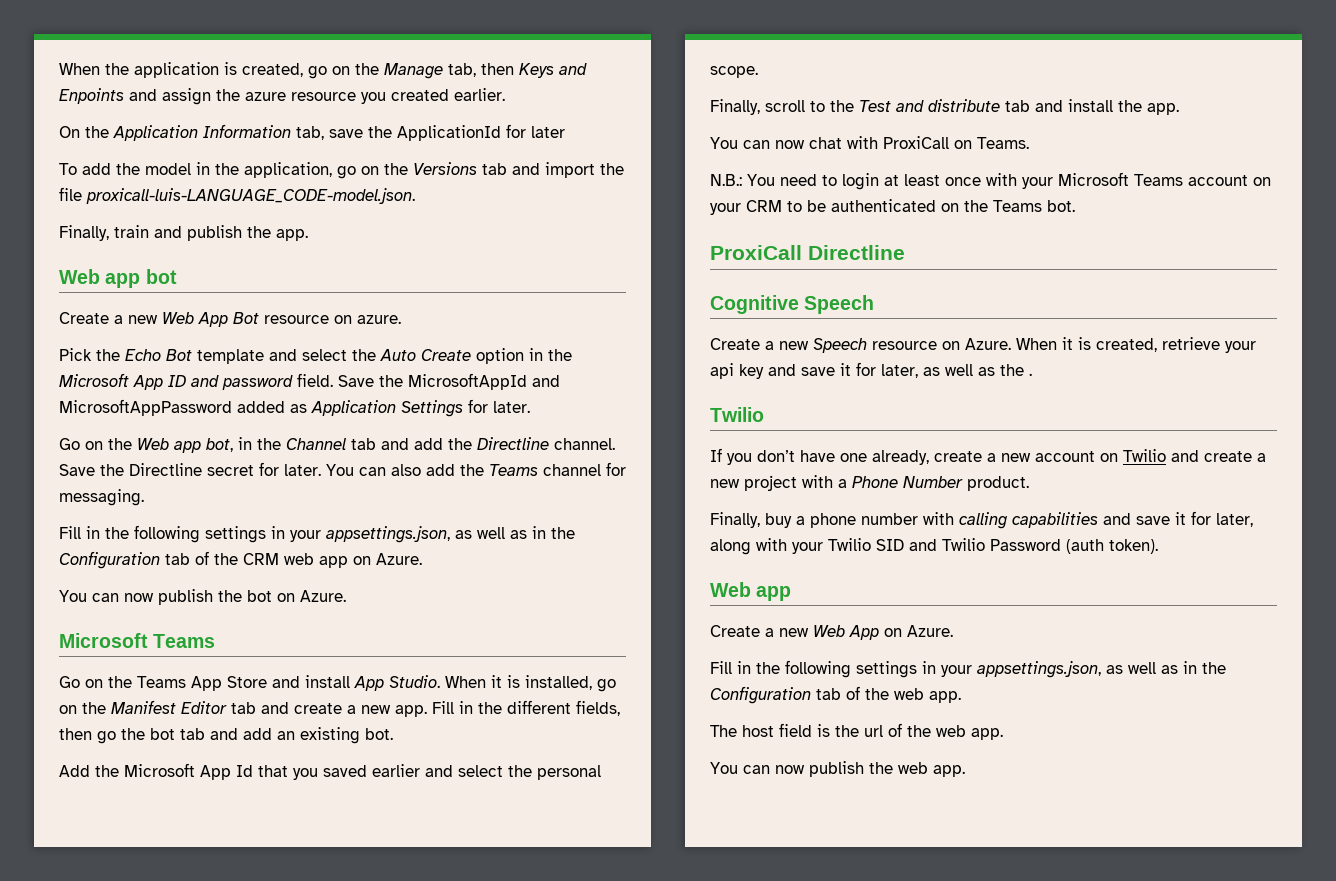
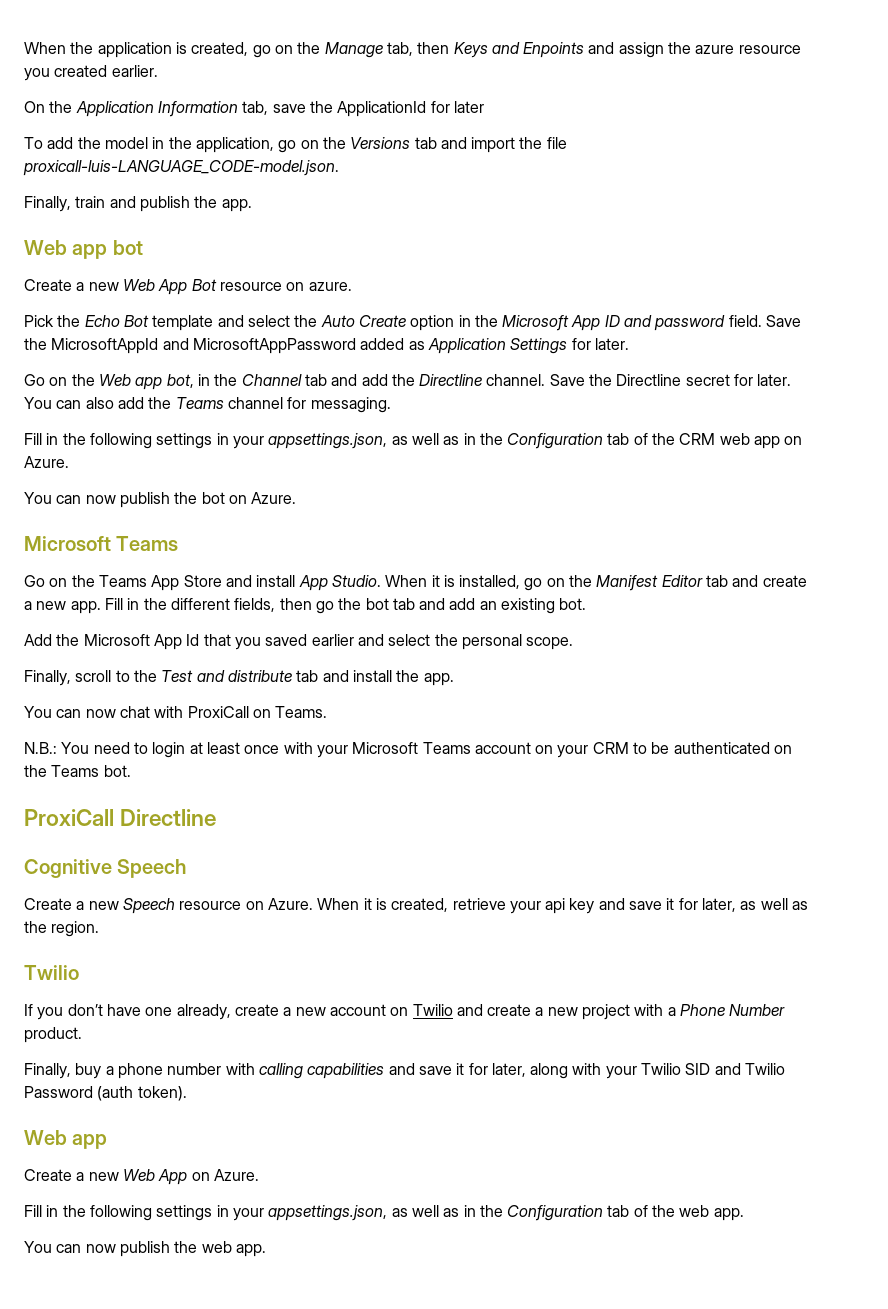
[1029,373,1032,376] . -> [51,921,100,937] region.
[710,723,1003,740] // The host field is the url of the web app. -> (744, 1214) none

